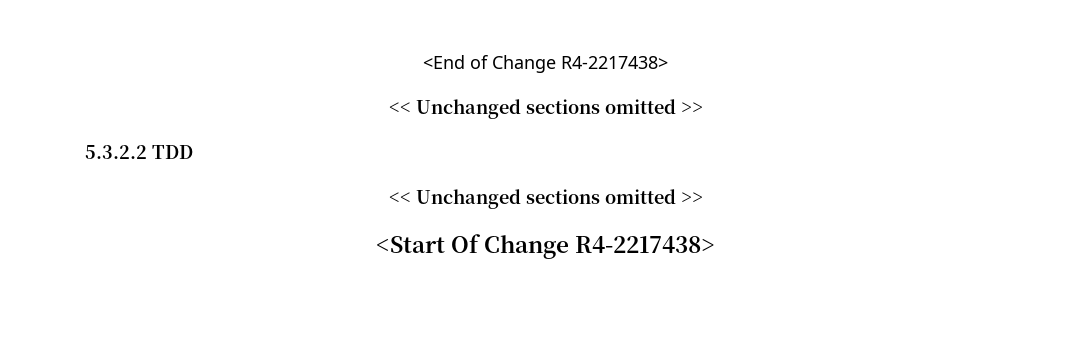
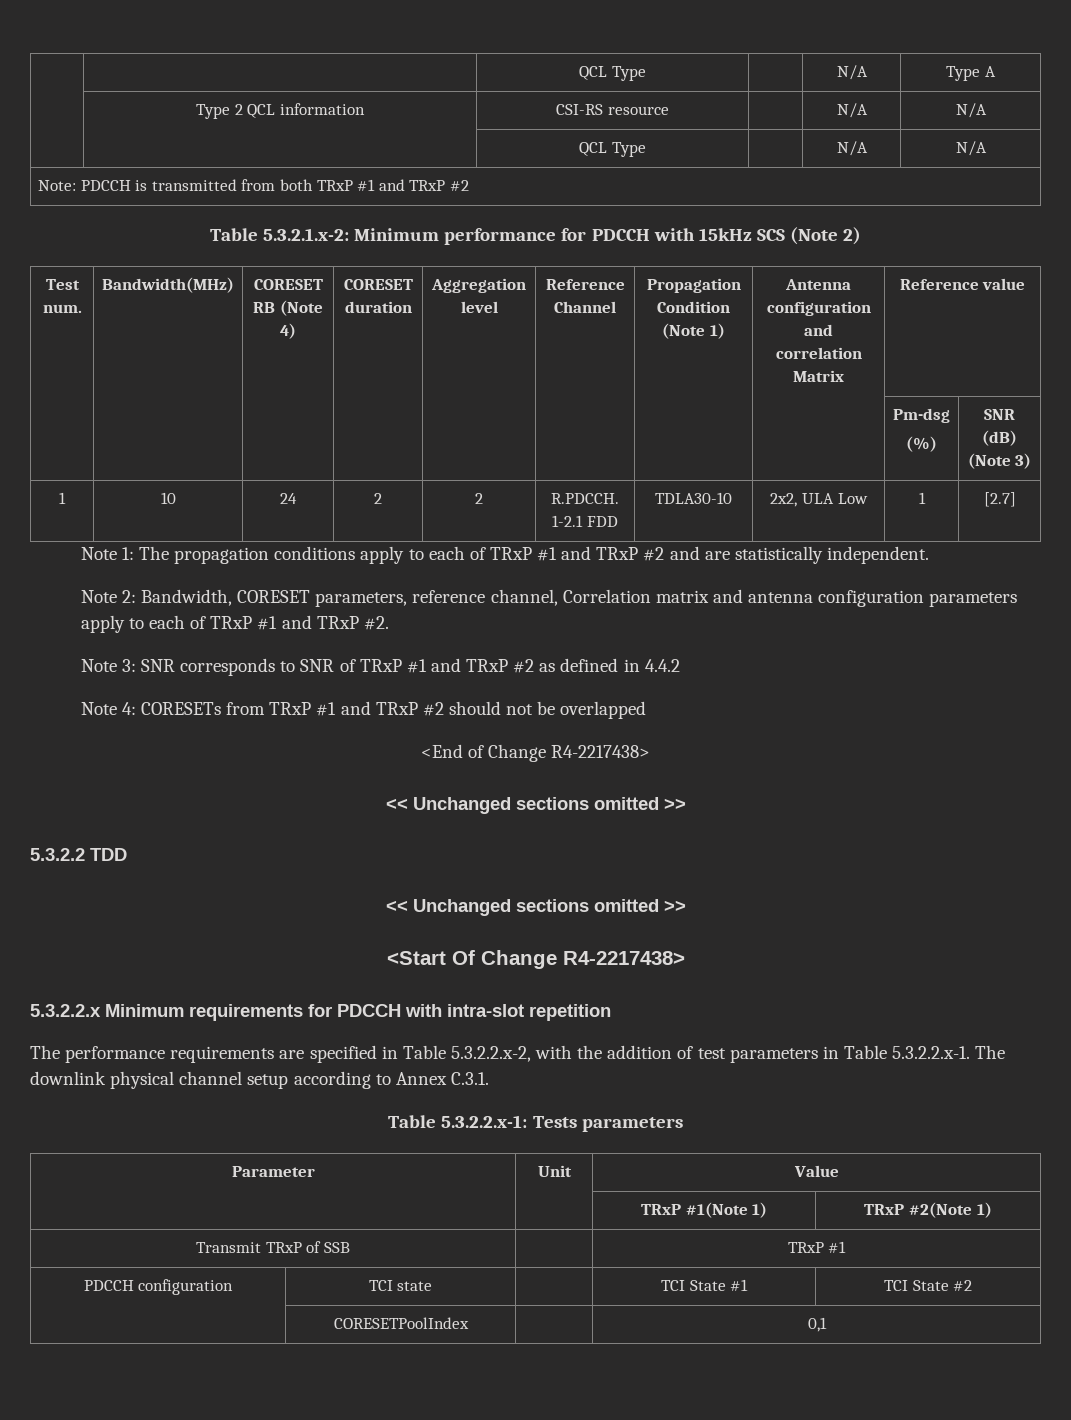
(423, 62) none -> [579,66,646,81] [836,65,868,80] [946,66,996,81] [196,103,365,119] [556,104,669,115] [836,103,868,118] [955,103,987,118] [579,142,646,157] [836,141,868,156] [955,141,987,156] [38,179,470,191] [209,227,862,245] [45,279,80,290] [42,304,82,313] [102,277,234,293] [253,279,323,290] [253,300,323,316] [280,323,296,339] [343,279,413,290] [344,301,412,313] [431,278,526,293] [460,301,498,313] [545,279,625,290] [554,301,616,313] [646,278,741,293] [657,301,730,313] [662,323,725,339] [785,279,851,290] [766,301,871,316] [804,324,833,336] [775,347,862,359] [793,370,844,382] [899,278,1026,290] [893,408,950,423] [906,436,937,452] [984,409,1015,420] [982,430,1017,446] [967,453,1032,469] [59,492,66,504] [160,492,176,504] [280,493,297,504] [374,493,382,504] [475,493,483,504] [551,493,619,504] [552,515,618,527] [655,492,732,504] [770,493,868,507] [918,492,926,504] [983,492,1016,507] [80,546,929,564] [80,589,1018,607] [80,615,389,633] [80,658,680,676] [80,701,647,719] | | QCL Type | | N/A | Type A // | Type 2 QCL information | CSI-RS resource | | N/A | N/A // | | QCL Type | | N/A | N/A // Note: PDCCH is transmitted from both TRxP #1 and TRxP #2 // Table 5.3.2.1.x-2: Minimum performance for PDCCH with 15kHz SCS (Note 2) // Test num. | Bandwidth(MHz) | CORESET RB (Note 4) | CORESET duration | Aggregation level | Reference Channel | Propagation Condition (Note 1) | Antenna configuration and correlation Matrix | Reference value // | | | | | | | | Pm-dsg // (%) | SNR (dB) (Note 3) // 1 | 10 | 24 | 2 | 2 | R.PDCCH. 1-2.1 FDD | TDLA30-10 | 2x2, ULA Low | 1 | [2.7] // Note 1: The propagation conditions apply to each of TRxP #1 and TRxP #2 and are statistically independent. // Note 2: Bandwidth, CORESET parameters, reference channel, Correlation matrix and antenna configuration parameters apply to each of TRxP #1 and TRxP #2. // Note 3: SNR corresponds to SNR of TRxP #1 and TRxP #2 as defined in 4.4.2 // Note 4: CORESETs from TRxP #1 and TRxP #2 should not be overlapped //
(716, 244) none -> [30,1004,611,1021] [30,1045,1006,1063] [30,1071,489,1089] [388,1115,683,1132] [231,1166,315,1177] [537,1165,572,1177] [793,1165,839,1177] [640,1202,768,1218] [864,1202,992,1218] [196,1241,350,1253] [787,1241,847,1253] [83,1279,234,1295] [368,1280,433,1291] [660,1279,749,1291] [883,1280,973,1291] [333,1317,469,1329] [807,1317,827,1332] // 5.3.2.2.x Minimum requirements for PDCCH with intra-slot repetition // The performance requirements are specified in Table 5.3.2.2.x-2, with the addition of test parameters in Table 5.3.2.2.x-1. The downlink physical channel setup according to Annex C.3.1. // Table 5.3.2.2.x-1: Tests parameters // Parameter | Unit | Value // | | TRxP #1(Note 1) | TRxP #2(Note 1) // Transmit TRxP of SSB | | TRxP #1 // PDCCH configuration | TCI state | | TCI State #1 | TCI State #2 // | CORESETPoolIndex | | 0,1

